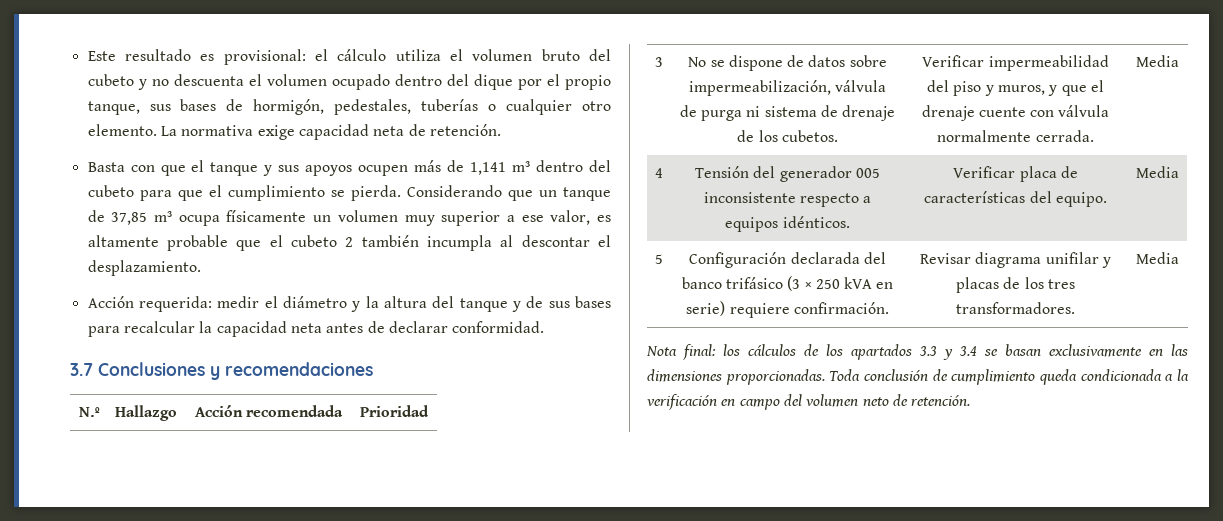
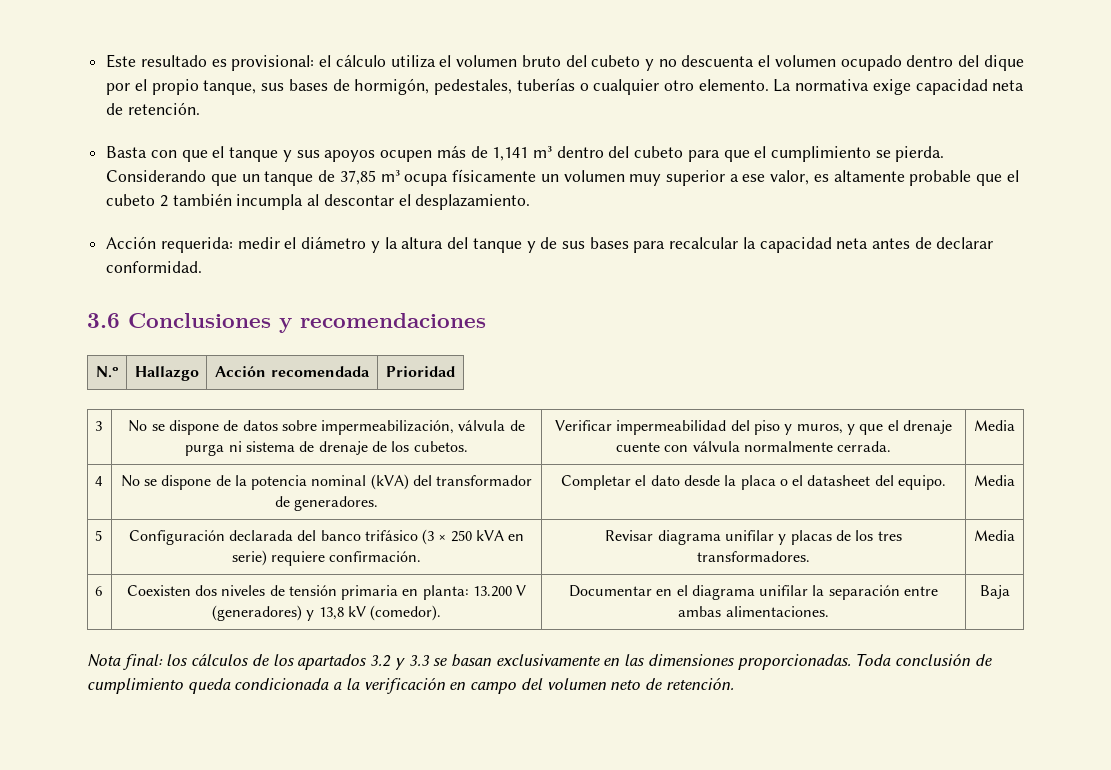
[70,363,93,376] 3.7 -> [87,313,120,328] 3.6
[695,166,880,182] [703,192,872,207] [725,216,850,232] [953,166,1078,182] [924,191,1026,203] Tensión del generador 005 inconsistente respecto a equipos idénticos. | Verificar placa de características -> [120,474,533,490] [274,496,379,511] [560,475,871,490] No se dispone de la potencia nominal (kVA) del transformador de generadores. | Completar el dato desde la placa o el datasheet
(1179, 258) none -> [94,586,102,596] [126,585,527,600] [211,605,442,621] [568,585,939,600] [678,606,829,617] [979,585,1010,599] // 6 | Coexisten dos niveles de tensión primaria en planta: 13.200 V (generadores) y 13,8 kV (comedor). | Documentar en el diagrama unifilar la separación entre ambas alimentaciones. | Baja
[919,346,977,360] 3.3 y 3.4 -> [370,655,430,670] 3.2 y 3.3

